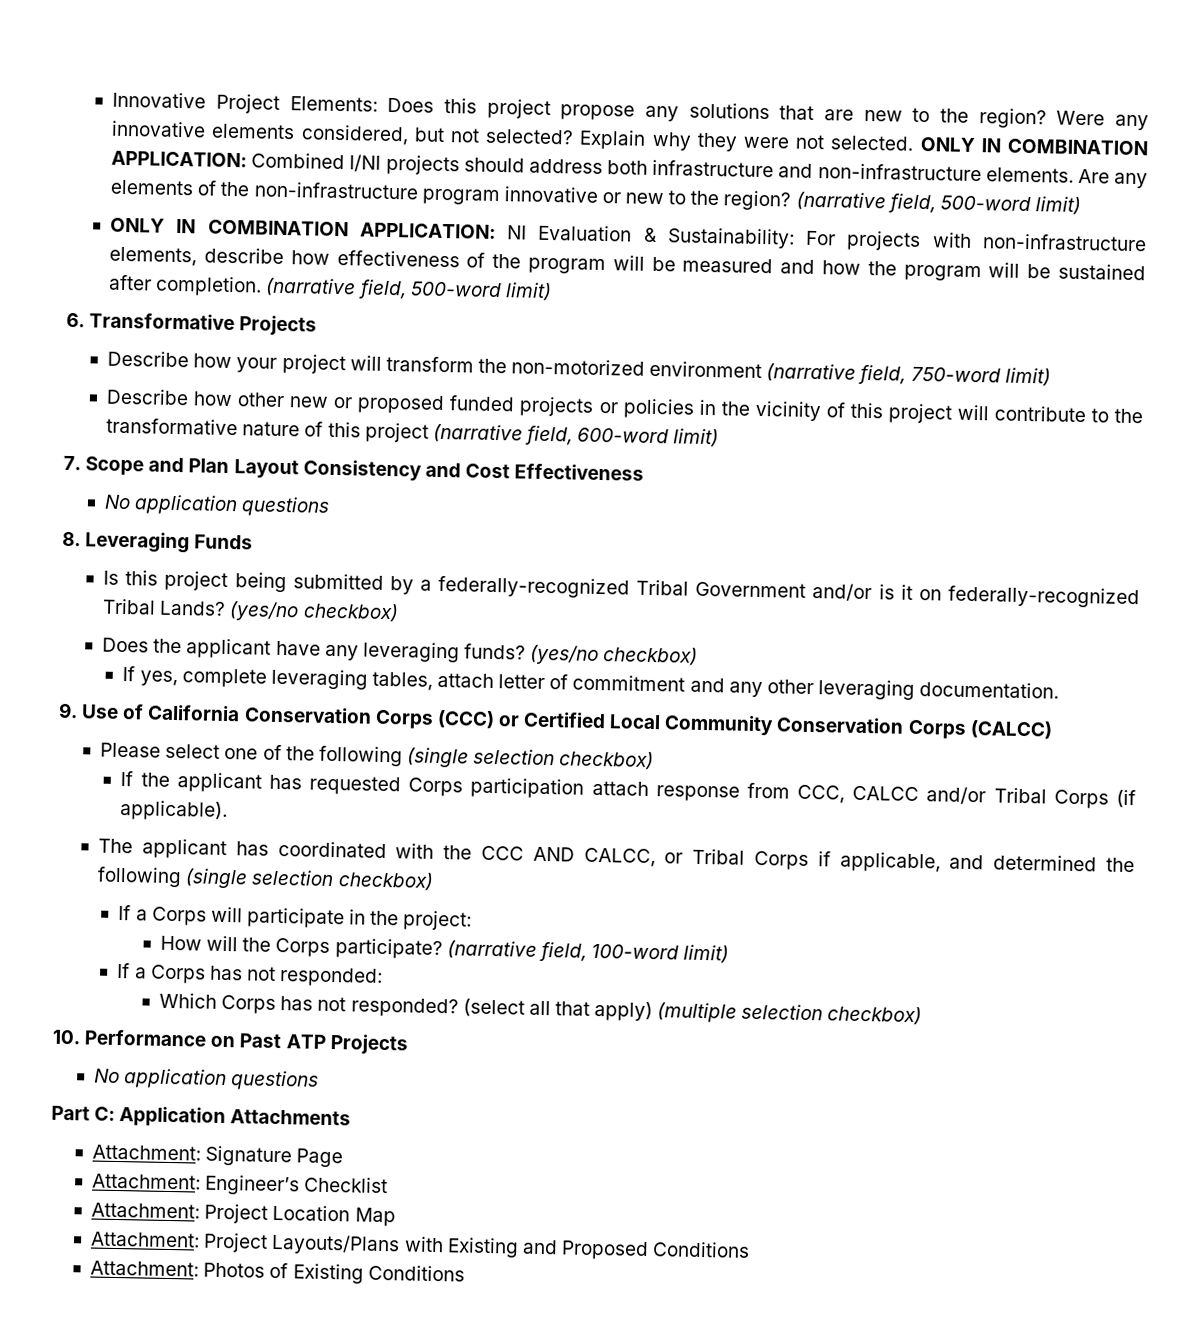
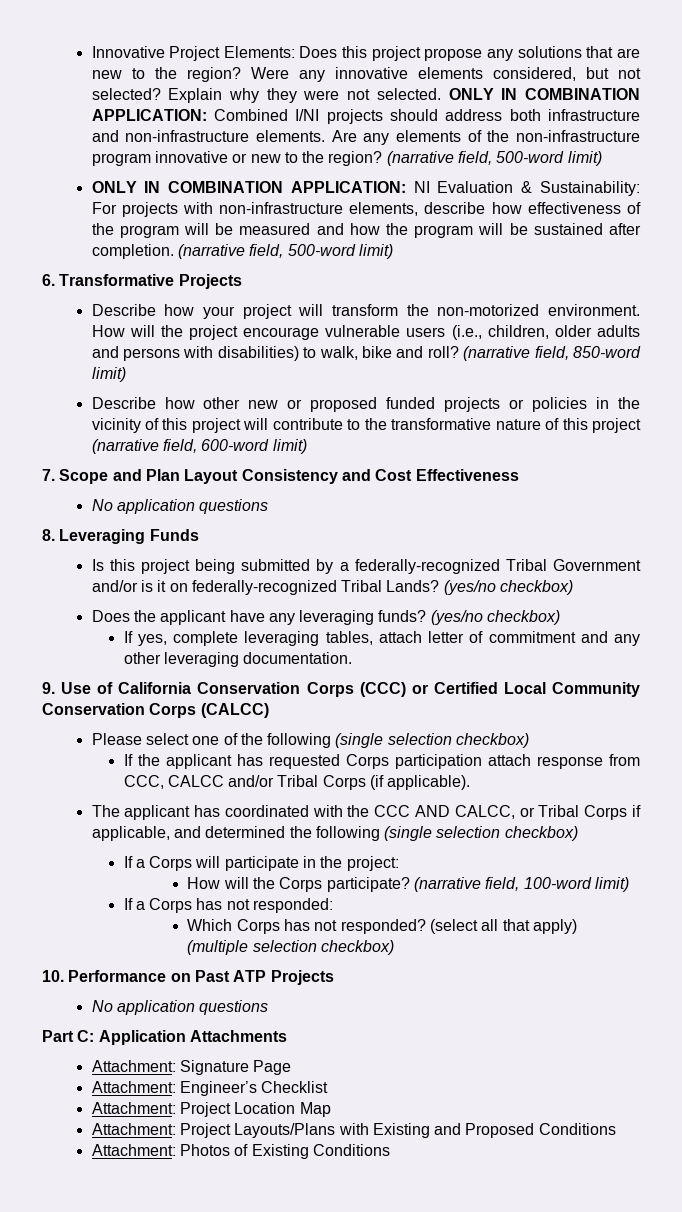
[649,360,1001,385] environment (narrative field, 750-word -> [548,304,641,316] [91,325,641,340] [91,346,641,361] environment. How will the project encourage vulnerable users (i.e., children, older adults and persons with disabilities) to walk, bike and roll? (narrative field, 850-word

